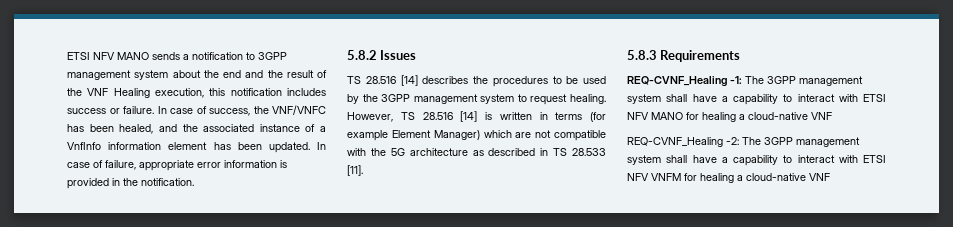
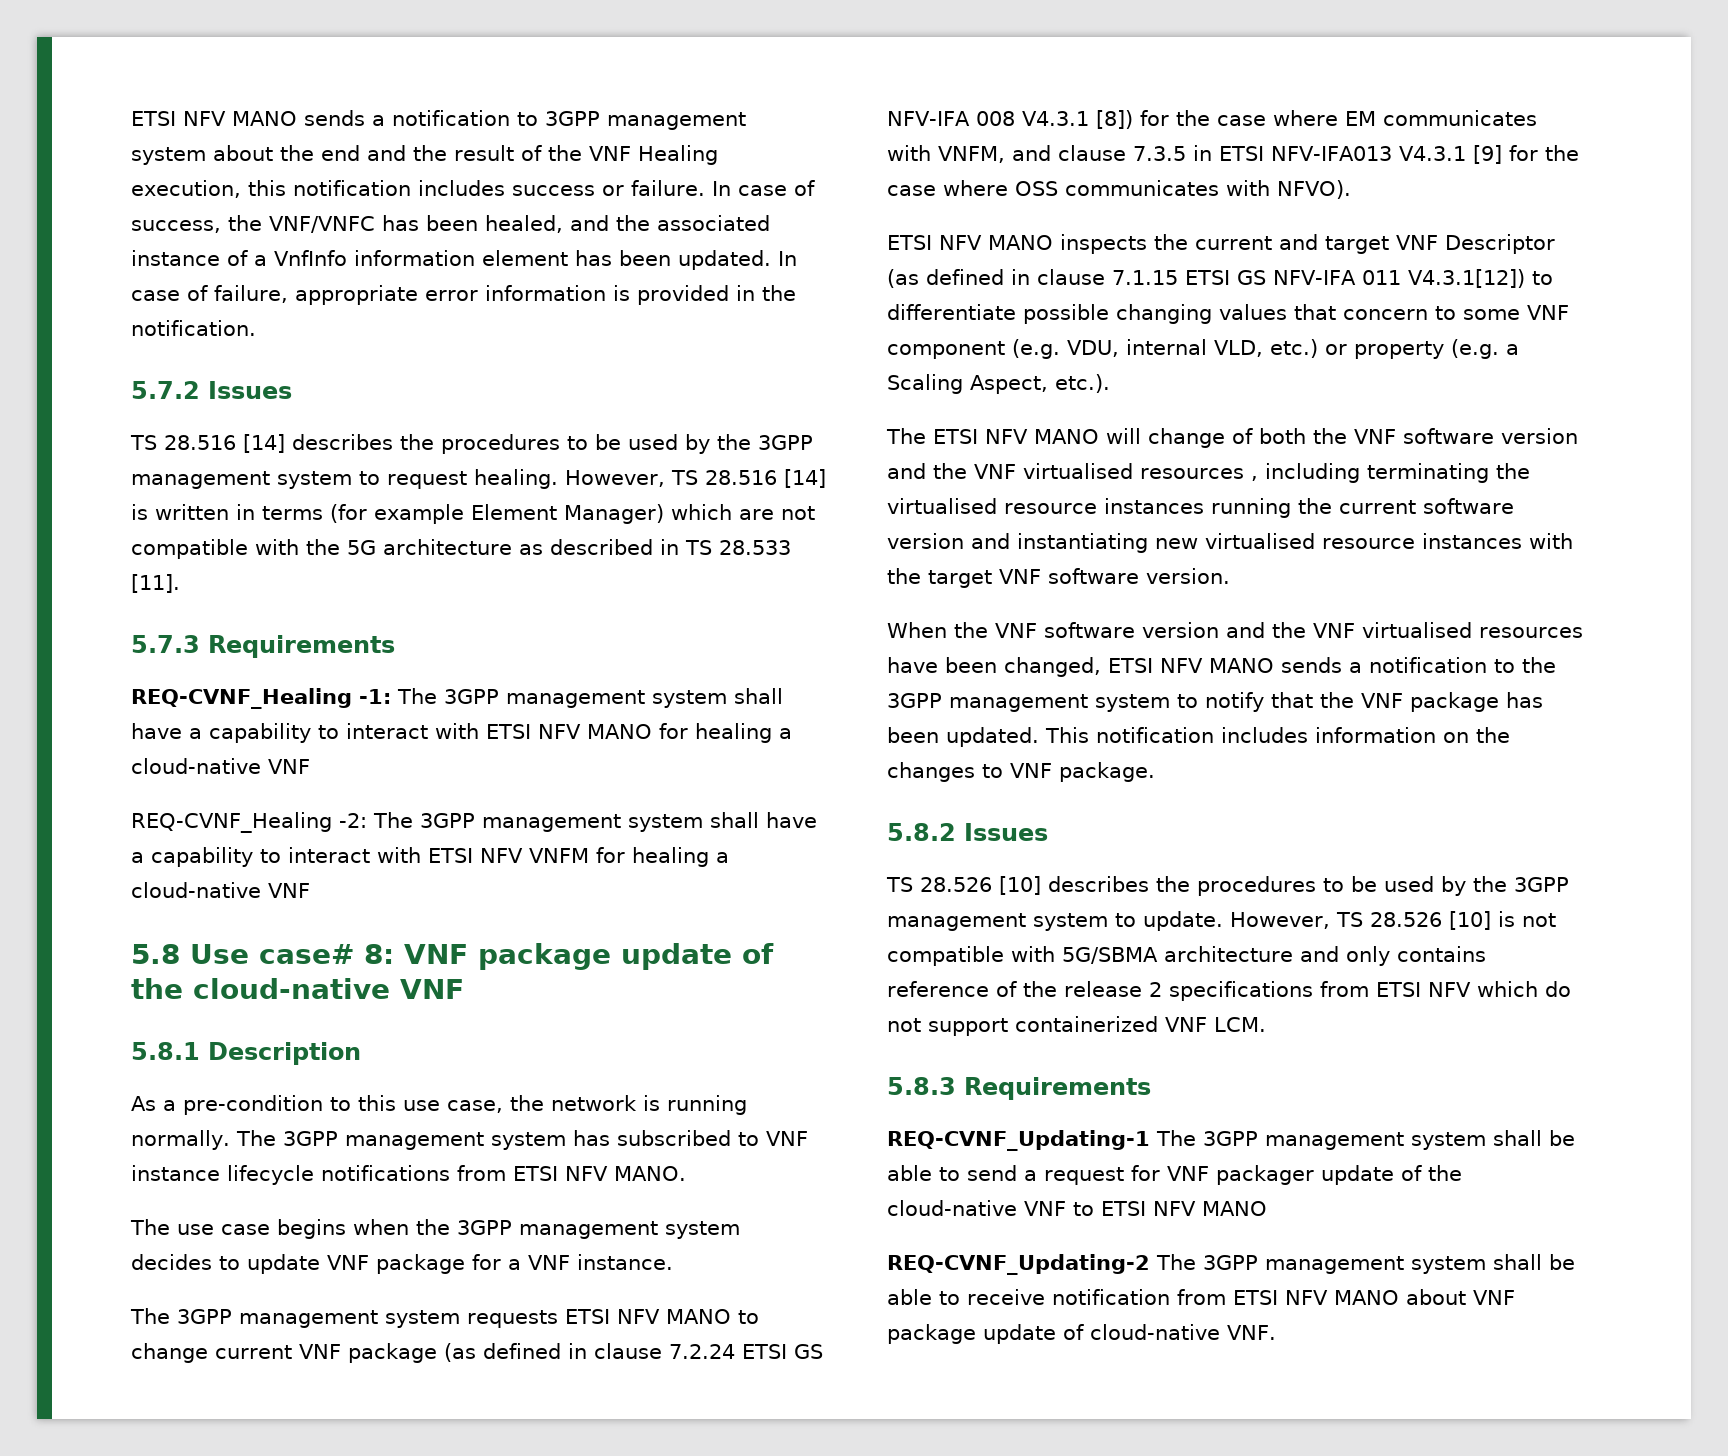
[347,50,377,60] 5.8.2 -> [131,381,200,399] 5.7.2
[627,50,657,60] 5.8.3 -> [131,635,200,653] 5.7.3
(830, 177) none -> [131,943,774,970] [131,978,464,999] [131,1042,361,1065] [131,1095,747,1115] [131,1130,808,1150] [131,1165,686,1185] [130,1219,740,1239] [131,1254,673,1274] [130,1308,759,1328] [131,1343,823,1363] [887,110,1537,129] [887,145,1579,164] [887,180,1351,199] [887,234,1555,254] [887,269,1553,288] [887,304,1569,324] [887,339,1519,359] [887,374,1110,394] [886,428,1578,448] [887,463,1530,483] [887,498,1514,518] [887,533,1573,553] [887,568,1230,588] [887,622,1583,638] [887,657,1556,677] [887,692,1543,712] [887,727,1510,747] [887,762,1155,782] [887,823,1048,841] [886,876,1569,896] [887,911,1556,931] [887,946,1486,966] [887,981,1571,1001] [887,1016,1266,1036] [887,1077,1151,1100] [887,1130,1575,1151] [887,1165,1462,1185] [887,1200,1267,1216] [887,1254,1575,1275] [887,1289,1515,1305] [887,1324,1276,1344] // 5.8 Use case# 8: VNF package update of the cloud-native VNF // 5.8.1 Description // As a pre-condition to this use case, the network is running normally. The 3GPP management system has subscribed to VNF instance lifecycle notifications from ETSI NFV MANO. // The use case begins when the 3GPP management system decides to update VNF package for a VNF instance. // The 3GPP management system requests ETSI NFV MANO to change current VNF package (as defined in clause 7.2.24 ETSI GS NFV-IFA 008 V4.3.1 [8]) for the case where EM communicates with VNFM, and clause 7.3.5 in ETSI NFV-IFA013 V4.3.1 [9] for the case where OSS communicates with NFVO). // ETSI NFV MANO inspects the current and target VNF Descriptor (as defined in clause 7.1.15 ETSI GS NFV-IFA 011 V4.3.1[12]) to differentiate possible changing values that concern to some VNF component (e.g. VDU, internal VLD, etc.) or property (e.g. a Scaling Aspect, etc.). // The ETSI NFV MANO will change of both the VNF software version and the VNF virtualised resources , including terminating the virtualised resource instances running the current software version and instantiating new virtualised resource instances with the target VNF software version. // When the VNF software version and the VNF virtualised resources have been changed, ETSI NFV MANO sends a notification to the 3GPP management system to notify that the VNF package has been updated. This notification includes information on the changes to VNF package. // 5.8.2 Issues // TS 28.526 [10] describes the procedures to be used by the 3GPP management system to update. However, TS 28.526 [10] is not compatible with 5G/SBMA architecture and only contains reference of the release 2 specifications from ETSI NFV which do not support containerized VNF LCM. // 5.8.3 Requirements // REQ-CVNF_Updating-1 The 3GPP management system shall be able to send a request for VNF packager update of the cloud-native VNF to ETSI NFV MANO // REQ-CVNF_Updating-2 The 3GPP management system shall be able to receive notification from ETSI NFV MANO about VNF package update of cloud-native VNF.

